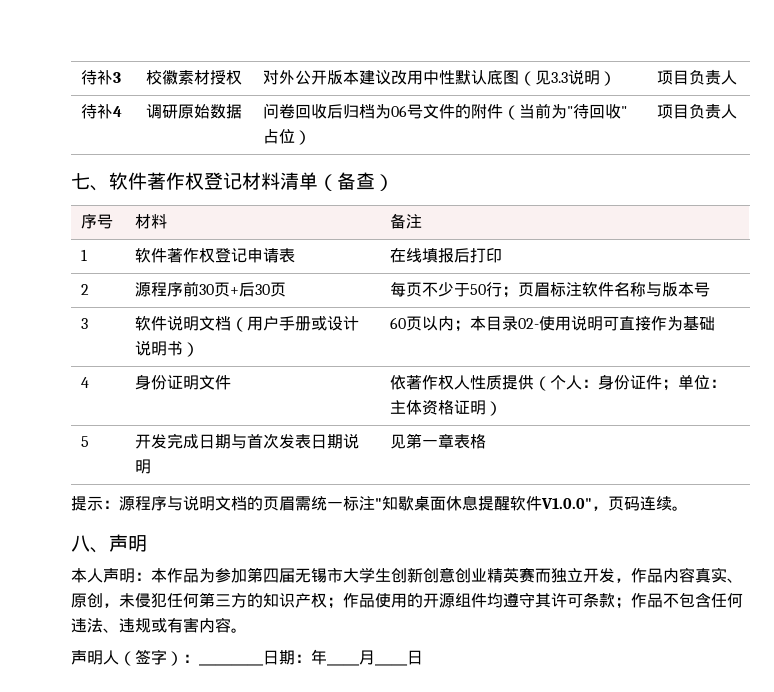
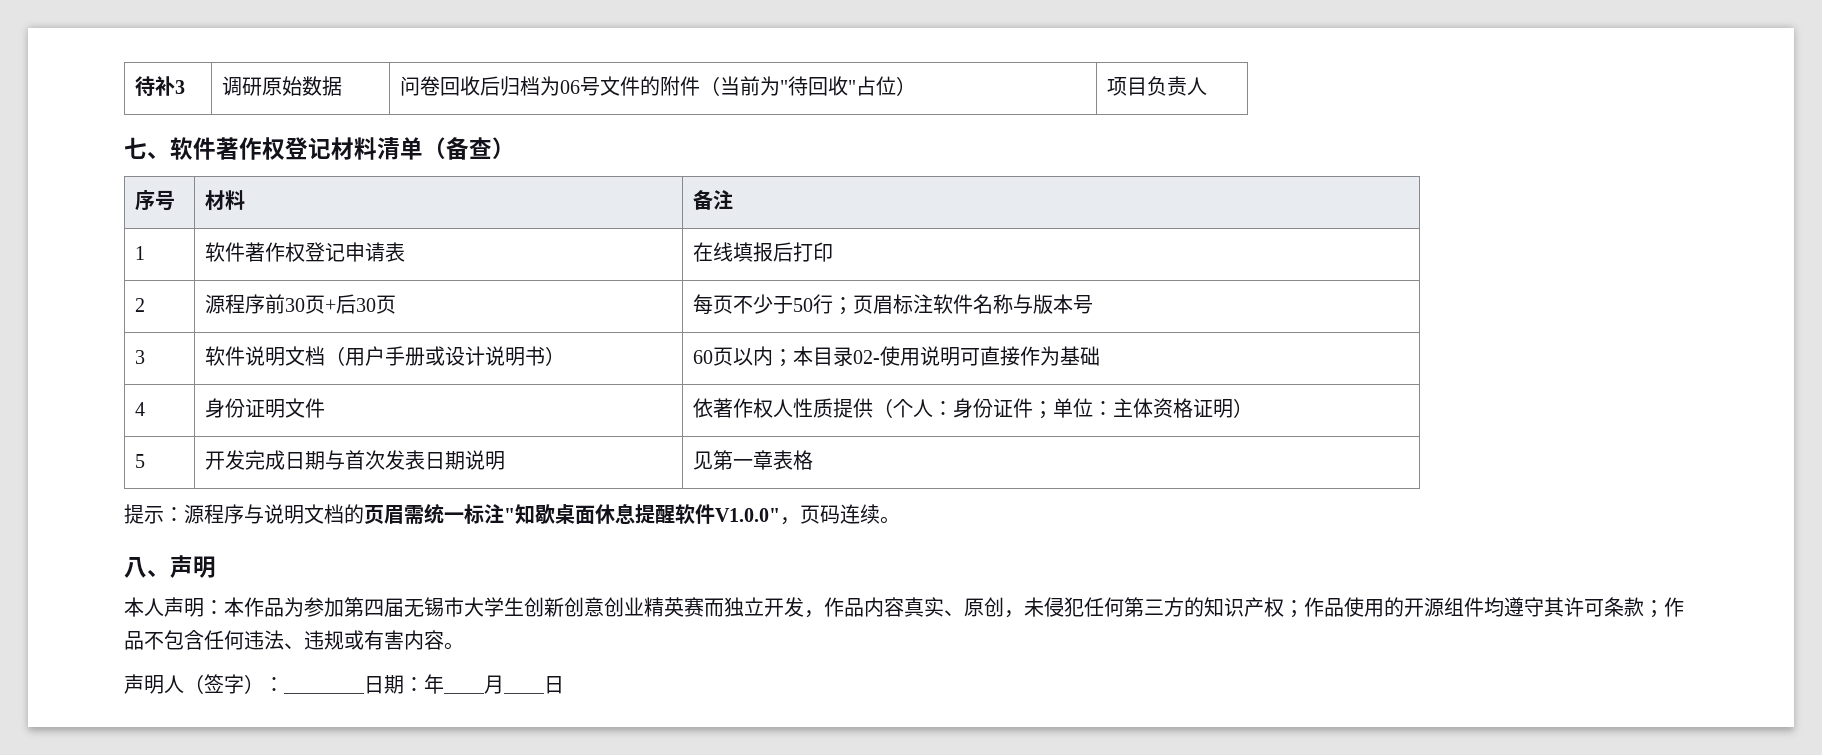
[145,70,242,85] [262,69,616,86] [656,69,737,85] [80,104,122,119] | 校徽素材授权 | 对外公开版本建议改用中性默认底图（见3.3说明） | 项目负责人 // 待补4 -> (186, 87) none

